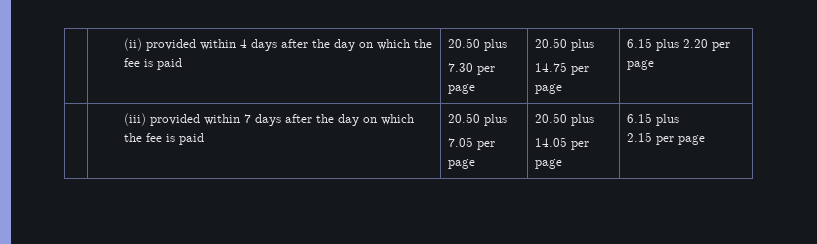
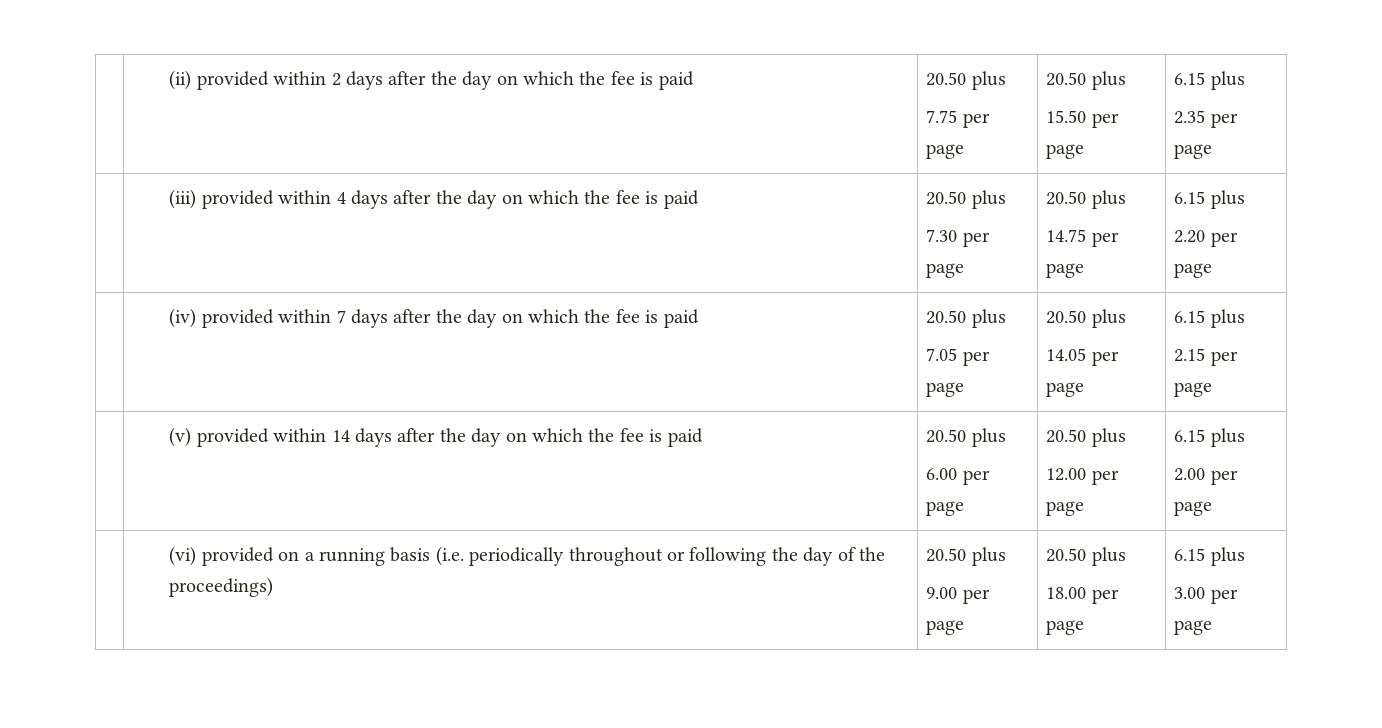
(236, 44) none -> [331,71,694,90] [926,71,1006,90] [926,110,990,128] [926,144,965,159] [1046,71,1126,90] [1046,110,1119,128] [1046,144,1085,159] [1174,71,1245,90] [1174,110,1238,128] [1174,144,1213,159] [169,189,332,209] 2 days after the day on which the fee is paid | 20.50 plus // 7.75 per page | 20.50 plus // 15.50 per page | 6.15 plus // 2.35 per page // | (iii) provided within
(680, 45) none -> (1245, 199) //
[123,113,146,126] (iii) -> [169,308,197,328] (iv)
(706, 140) none -> [169,427,703,447] [926,428,1006,447] [926,468,990,485] [926,501,965,516] [1046,428,1126,447] [1046,468,1119,485] [1046,501,1085,516] [1174,428,1245,447] [1174,468,1238,485] [1174,501,1213,516] [169,546,885,566] [169,577,274,597] [926,547,1006,566] [926,587,990,604] [926,620,965,635] [1046,547,1126,566] [1046,587,1119,604] [1046,620,1085,635] [1174,547,1245,566] [1174,587,1238,604] [1174,620,1213,635] // | (v) provided within 14 days after the day on which the fee is paid | 20.50 plus // 6.00 per page | 20.50 plus // 12.00 per page | 6.15 plus // 2.00 per page // | (vi) provided on a running basis (i.e. periodically throughout or following the day of the proceedings) | 20.50 plus // 9.00 per page | 20.50 plus // 18.00 per page | 6.15 plus // 3.00 per page

